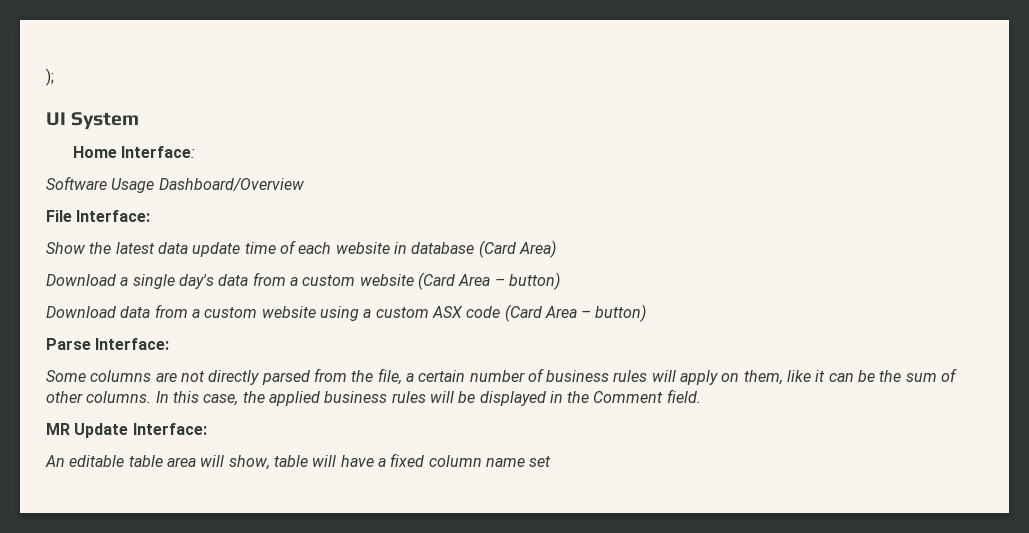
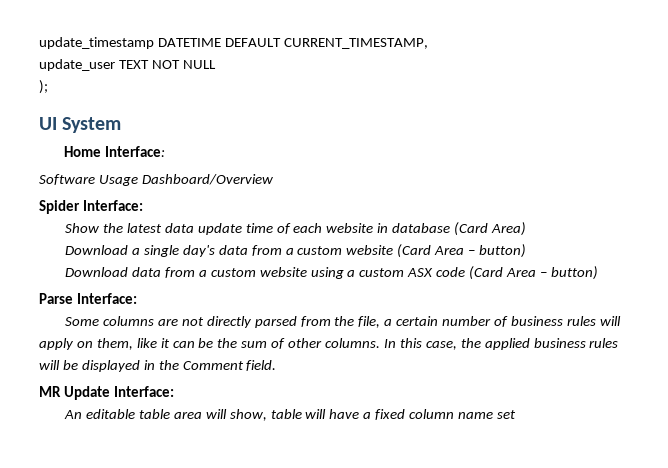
(46, 77) none -> [39,37,428,49] [39,59,216,71] update_timestamp DATETIME DEFAULT CURRENT_TIMESTAMP, // update_user TEXT NOT NULL //
[46,210,72,222] File -> [39,200,80,214] Spider

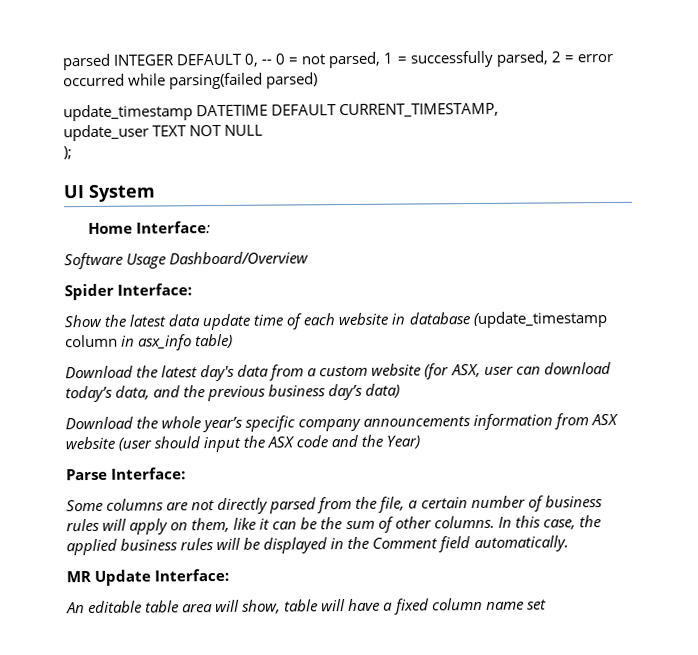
(39, 43) none -> [62,50,613,71] [63,72,319,90] parsed INTEGER DEFAULT 0, -- 0 = not parsed, 1 = successfully parsed, 2 = error occurred while parsing(failed parsed) //
[454,222,527,236] [65,245,179,257] (Card Area) // Download a single -> [472,311,608,329] [65,333,234,351] [65,365,199,379] (update_timestamp column in asx_info table) // Download the latest
[397,244,527,258] [65,266,598,280] (Card Area – button) // Download data from a custom website using a custom ASX code (Card Area – button) -> [424,361,611,380] [65,383,401,403] [65,413,620,433] [65,434,421,453] (for ASX, user can download today’s data, and the previous business day’s data) // Download the whole year’s specific company announcements information from ASX website (user should input the ASX code and the Year)
[246,360,277,371] field. -> [438,535,569,553] field automatically.

